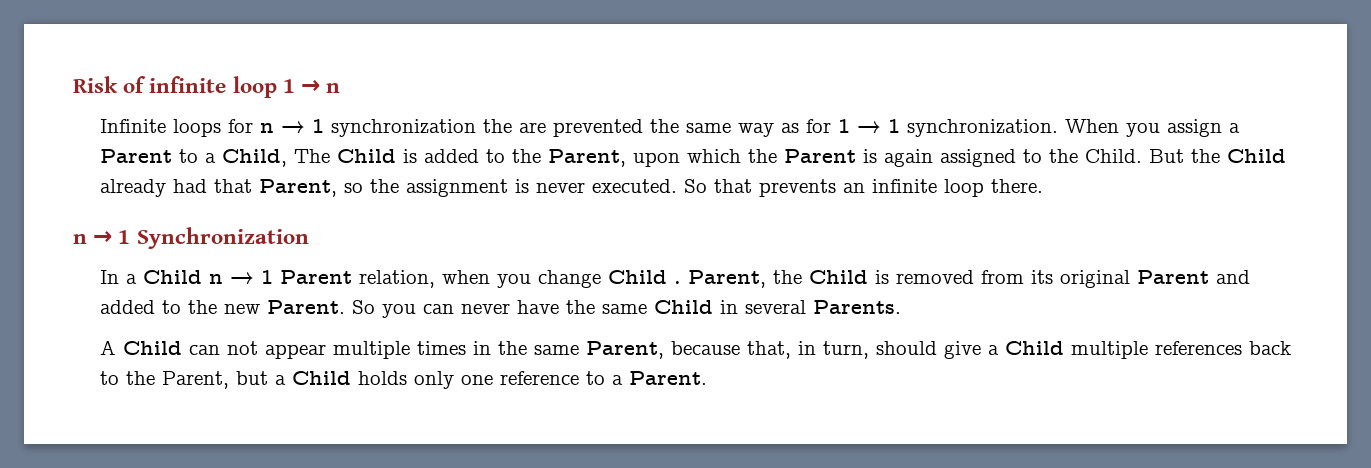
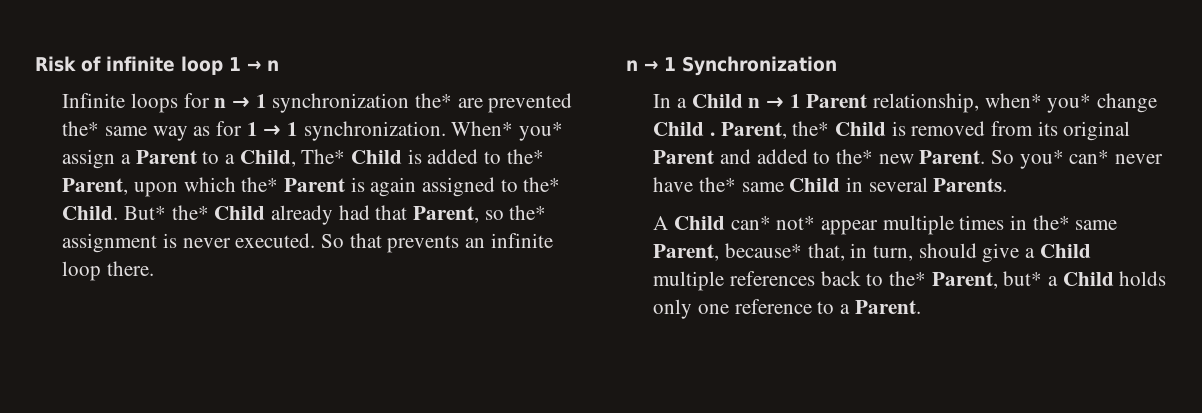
[483,119,513,133] the -> [414,93,452,108] the*
[650,119,680,133] the -> [62,121,100,136] the*
[1065,119,1161,137] When you -> [451,121,563,141] When* you*
[294,149,331,163] The -> [301,149,346,164] The*
[512,149,542,163] the -> [506,149,544,164] the*
[748,149,778,163] the -> [241,177,279,192] the*
[1049,149,1221,163] the Child. But the -> [523,177,561,192] [62,205,209,220] the* Child. But* the*
[370,179,400,193] the -> [509,205,547,220] the*
[359,270,532,288] relation, when you -> [872,93,1092,113] relationship, when* you*
[773,270,803,284] the -> [792,121,830,136] the*
[188,300,218,314] the -> [835,149,873,164] the*
[382,304,455,318] you can -> [1019,150,1110,169] you* can*
[566,300,596,314] the -> [698,177,736,192] the*
[189,341,259,355] can not -> [730,216,816,230] can* not*
[498,341,528,355] the -> [1032,215,1070,230] the*
[671,341,741,355] because -> [724,243,802,258] because*
[126,371,269,389] the Parent, but -> [888,271,1043,289] the* Parent, but*

